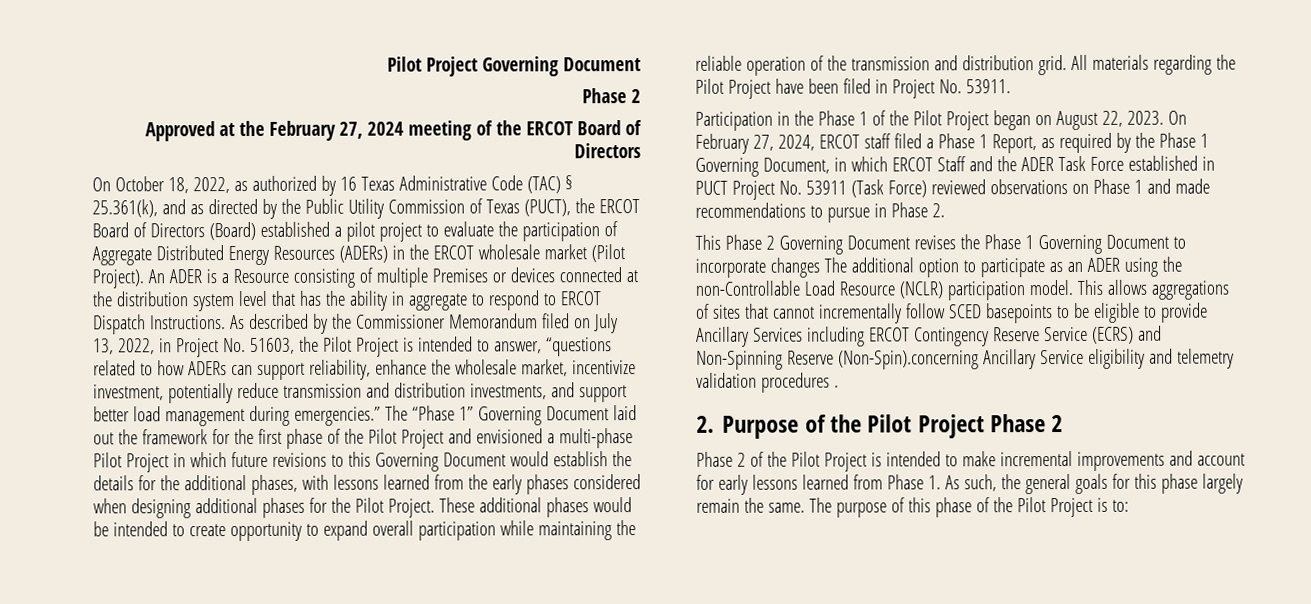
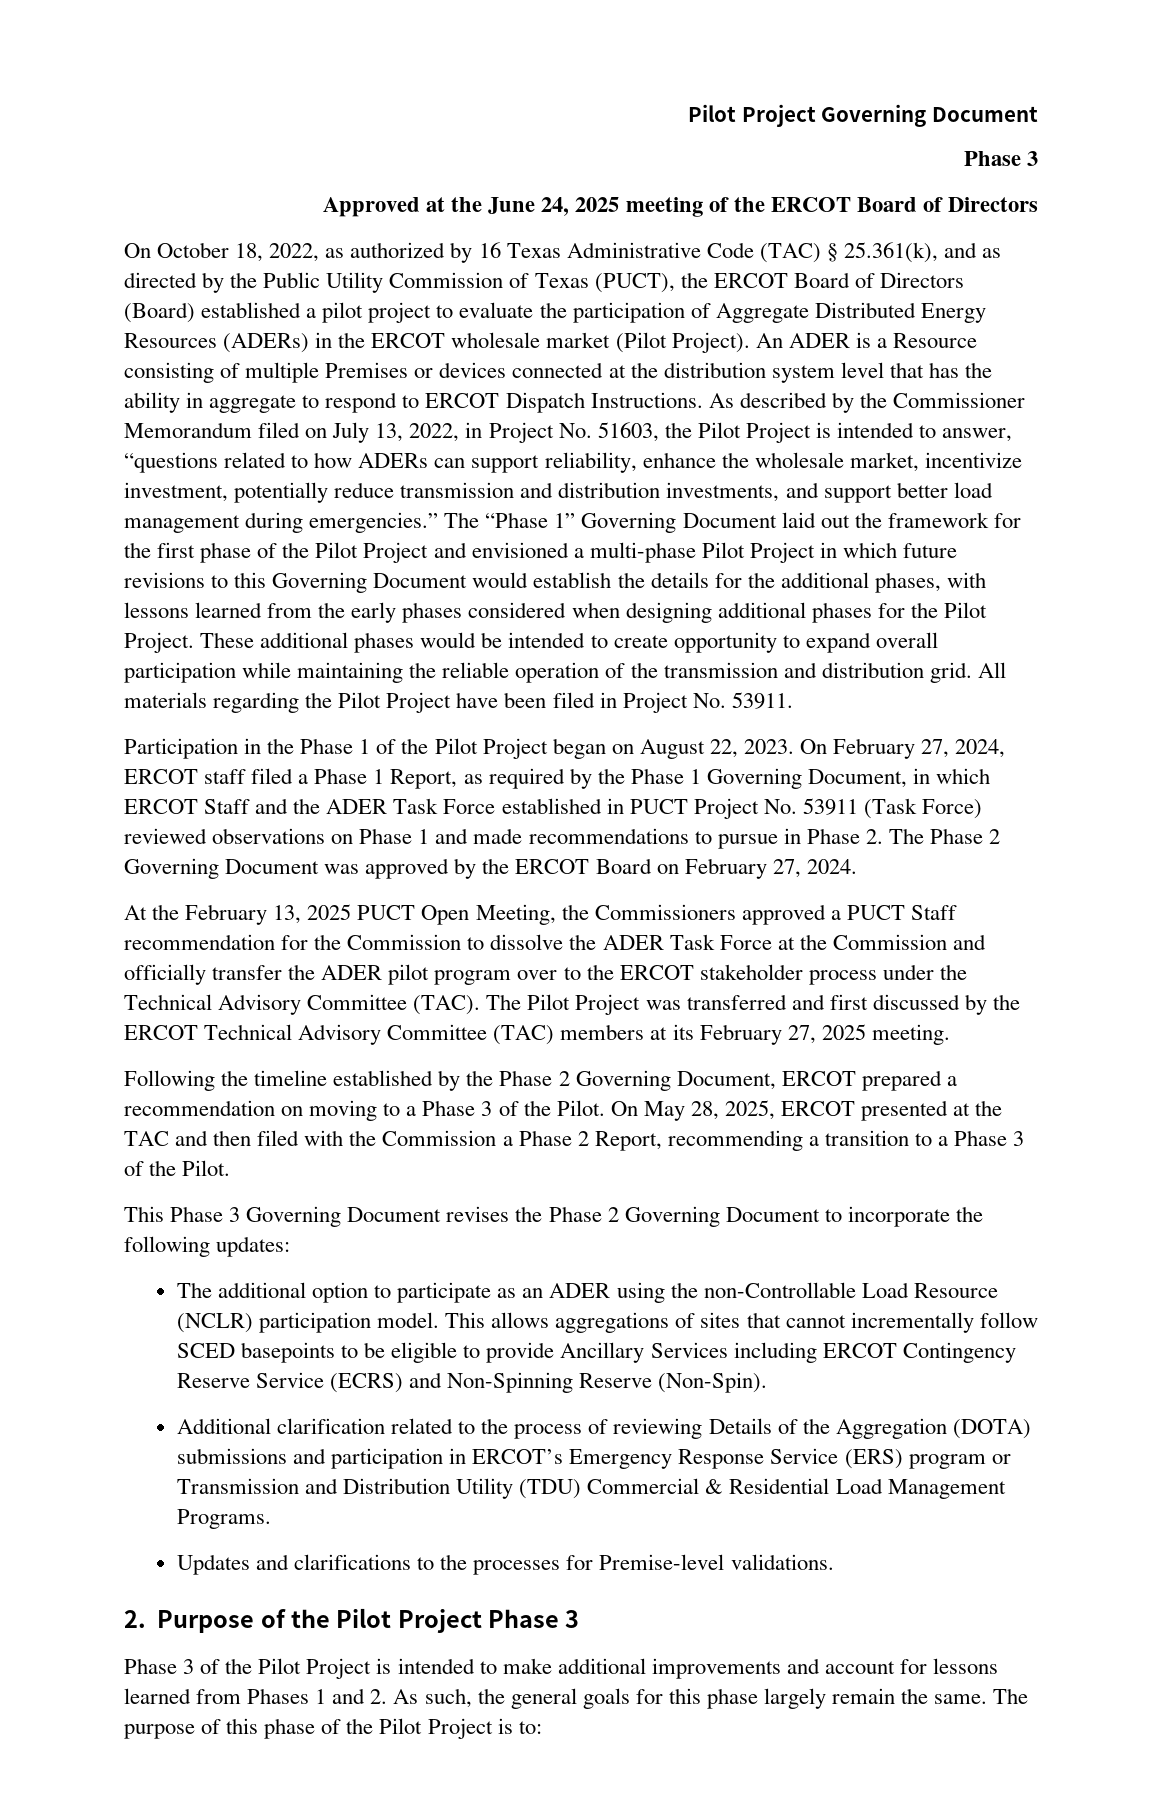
[631,89,641,104] 2 -> [1027,151,1038,166] 3
[269,120,405,141] February 27, 2024 -> [488,197,620,216] June 24, 2025
(945, 210) none -> [888,828,1001,844] [124,858,857,879] [124,904,957,925] [124,934,986,950] [124,964,967,985] [124,994,1020,1015] [124,1024,950,1045] [124,1070,957,1091] [124,1100,1003,1121] [124,1130,1025,1151] [124,1160,231,1176] The Phase 2 Governing Document was approved by the ERCOT Board on February 27, 2024. // At the February 13, 2025 PUCT Open Meeting, the Commissioners approved a PUCT Staff recommendation for the Commission to dissolve the ADER Task Force at the Commission and officially transfer the ADER pilot program over to the ERCOT stakeholder process under the Technical Advisory Committee (TAC). The Pilot Project was transferred and first discussed by the ERCOT Technical Advisory Committee (TAC) members at its February 27, 2025 meeting. // Following the timeline established by the Phase 2 Governing Document, ERCOT prepared a recommendation on moving to a Phase 3 of the Pilot. On May 28, 2025, ERCOT presented at the TAC and then filed with the Commission a Phase 2 Report, recommending a transition to a Phase 3 of the Pilot.
[765,235,775,250] 2 -> [229,1207,241,1222] 3
[1024,235,1034,250] 1 -> [607,1207,619,1222] 2
[769,257,820,278] changes -> [955,1206,983,1222] [124,1236,291,1257] the following updates: //
[837,348,1234,370] [696,372,839,393] (Non-Spin).concerning Ancillary Service eligibility and telemetry validation procedures . -> [658,1372,768,1393] [176,1418,1031,1439] [176,1448,1011,1469] [176,1478,1006,1499] [176,1509,271,1529] [176,1554,834,1575] (Non-Spin). // Additional clarification related to the process of reviewing Details of the Aggregation (DOTA) submissions and participation in ERCOT’s Emergency Response Service (ERS) program or Transmission and Distribution Utility (TDU) Commercial & Residential Load Management Programs. // Updates and clarifications to the processes for Premise-level validations.
[1051,415,1064,433] [696,451,746,467] 2 // Phase 2 -> [565,1610,580,1628] [124,1658,195,1674] 3 // Phase 3
[999,450,1073,467] incremental -> [557,1658,646,1674] additional
[717,474,941,495] early lessons learned from Phase 1. -> [933,1658,999,1674] [124,1688,388,1704] lessons learned from Phases 1 and 2.

